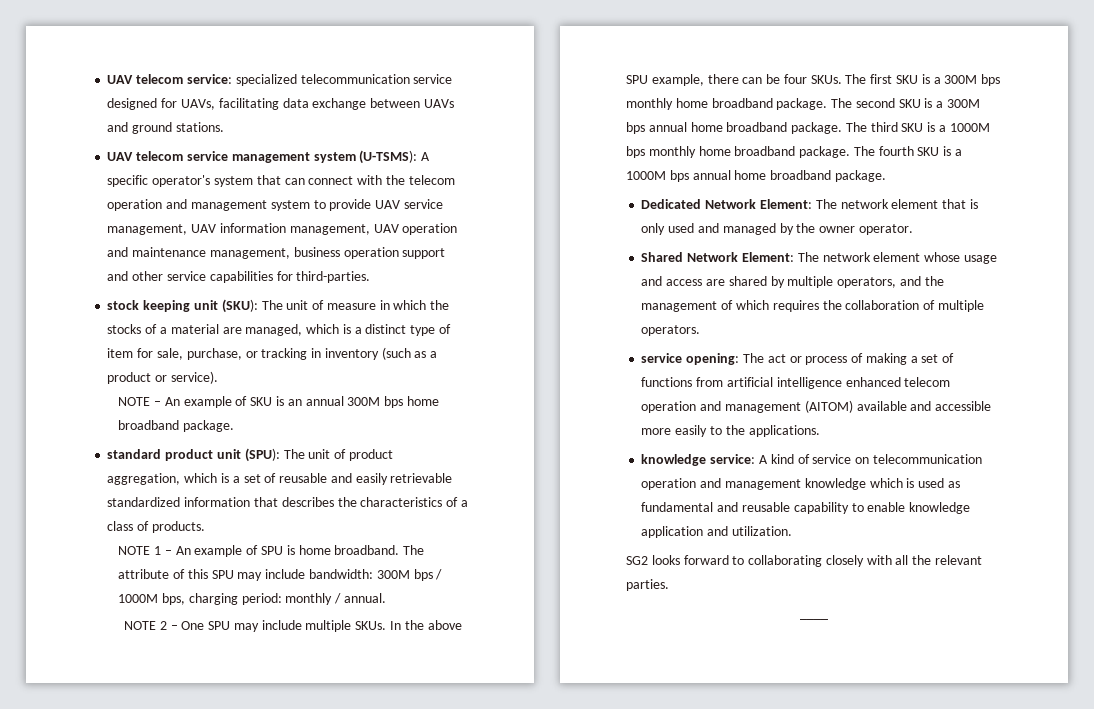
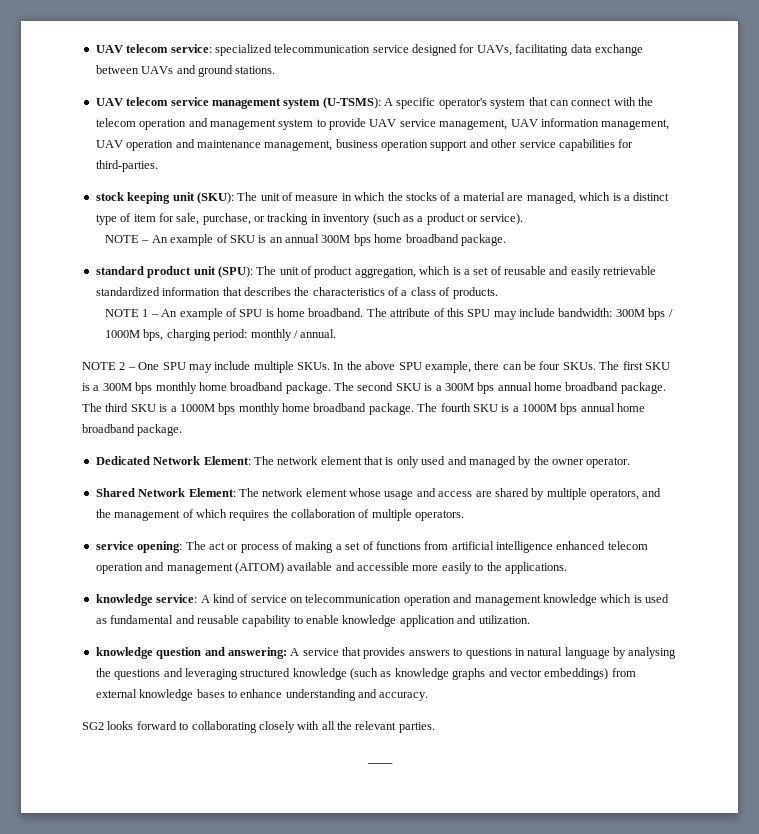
(792, 531) none -> [95,647,677,659] [95,668,636,680] [95,689,429,701] // knowledge question and answering: A service that provides answers to questions in natural language by analysing the questions and leveraging structured knowledge (such as knowledge graphs and vector embeddings) from external knowledge bases to enhance understanding and accuracy.

